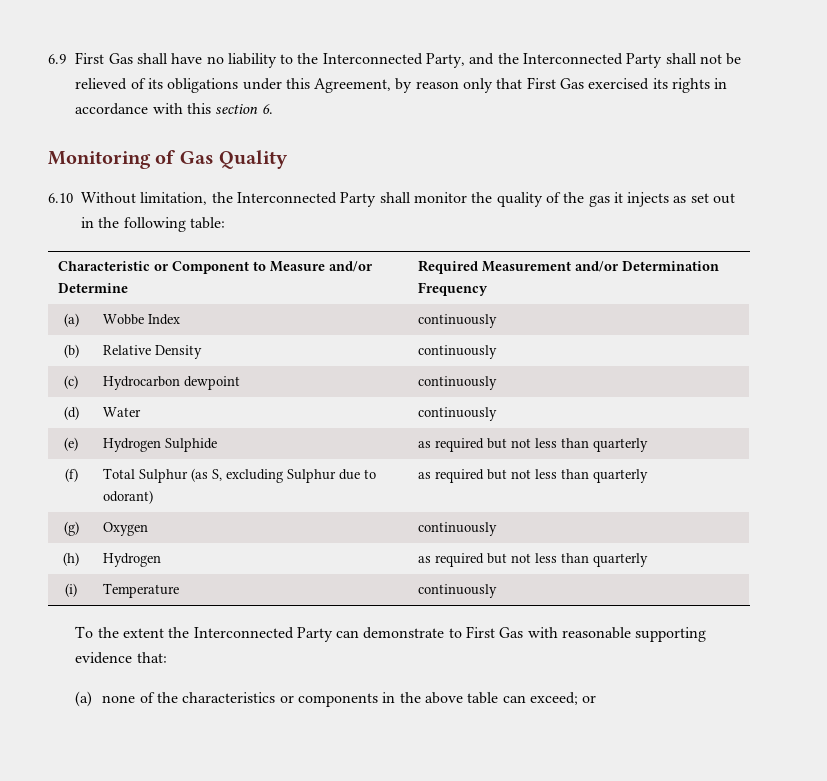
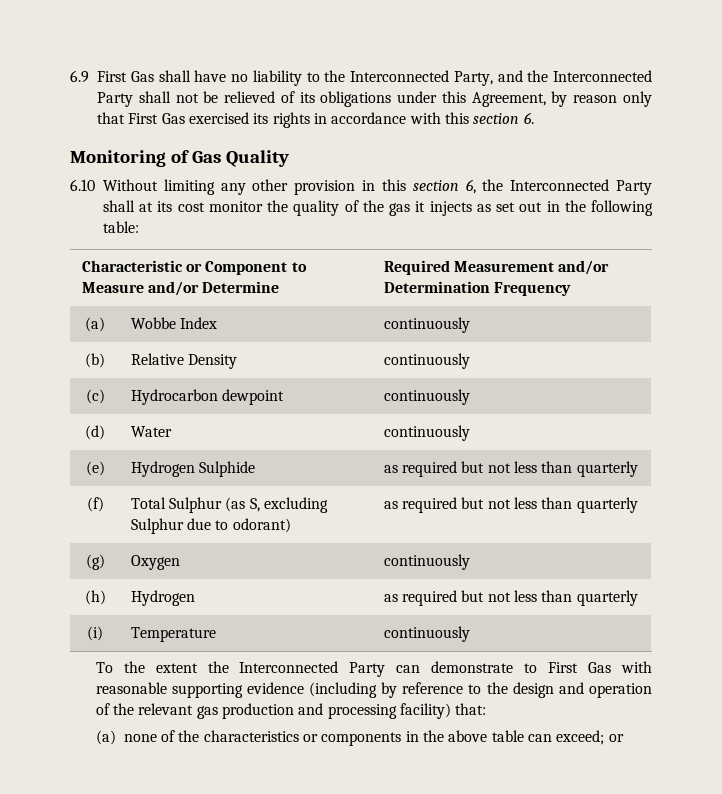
[140,192,411,207] limitation, the Interconnected Party shall -> [163,179,652,195] [103,200,205,212] limiting any other provision in this section 6, the Interconnected Party shall at its cost
(133, 658) none -> [309,682,652,698] [95,703,451,719] (including by reference to the design and operation of the relevant gas production and processing facility)

